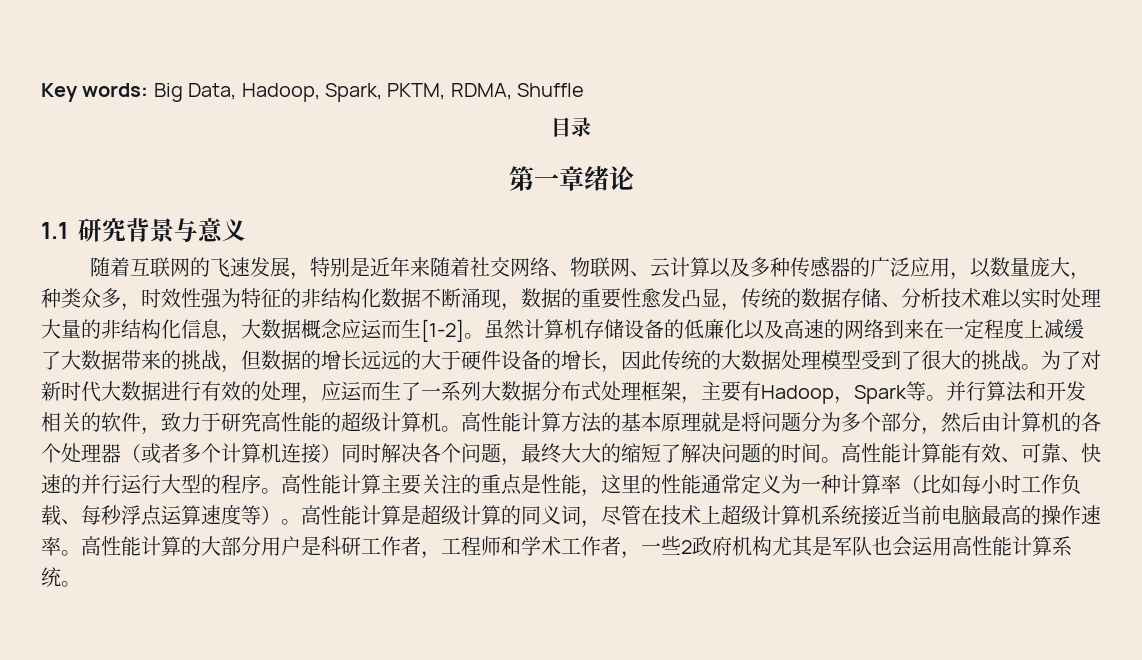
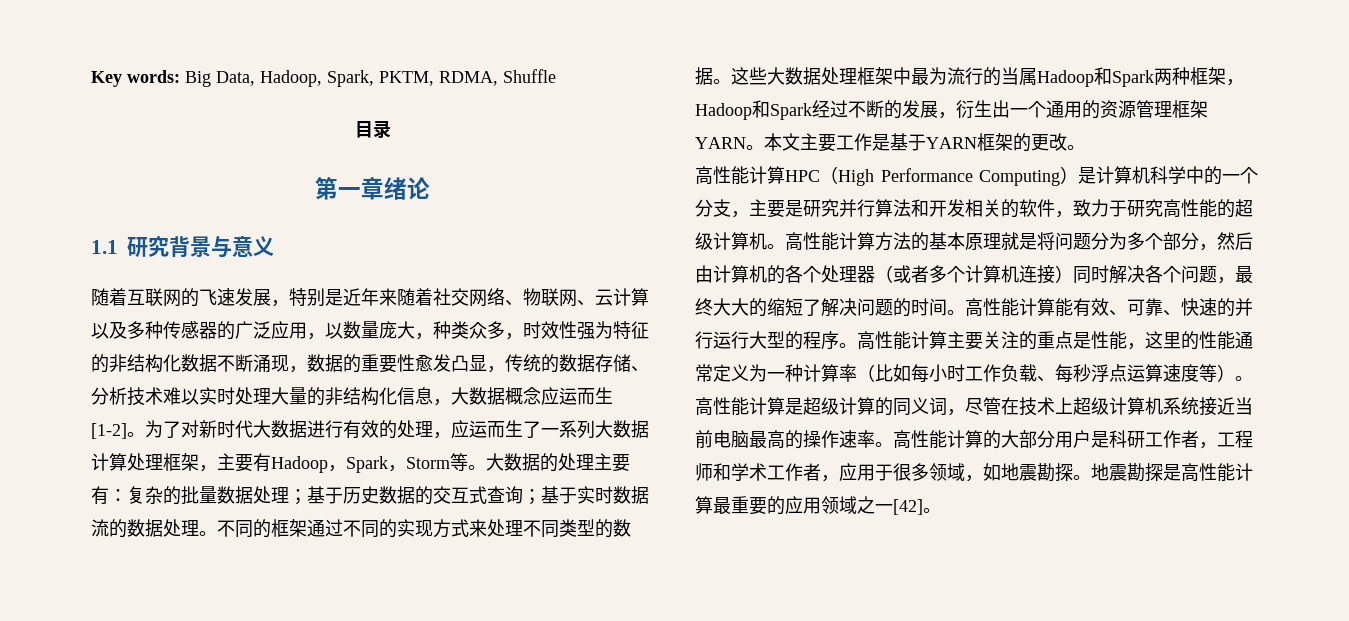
[484,318,1084,340] [41,350,1041,373] 虽然计算机存储设备的低廉化以及高速的网络到来在一定程度上减缓了大数据带来的挑战，但数据的增长远远的大于硬件设备的增长，因此传统的大数据处理模型受到了很大的挑战。 -> (145, 434) none
[541,381,601,401] 分布式 -> [91,453,127,471] 计算
[906,381,946,401] 等。 -> [388,453,630,472] [91,486,649,505] [91,519,631,538] [695,67,1244,87] [695,100,1208,120] [695,133,1085,152] [695,166,1258,186] [695,199,839,218] ，Storm等。大数据的处理主要有：复杂的批量数据处理；基于历史数据的交互式查询；基于实时数据流的数据处理。不同的框架通过不同的实现方式来处理不同类型的数据。这些大数据处理框架中最为流行的当属Hadoop和Spark两种框架，Hadoop和Spark经过不断的发展，衍生出一个通用的资源管理框架YARN。本文主要工作是基于YARN框架的更改。 // 高性能计算HPC（High Performance Computing）是计算机科学中的一个分支，主要是研究
[641,536,1072,557] [41,567,61,587] 一些2政府机构尤其是军队也会运用高性能计算系统 -> [839,463,1253,482] [695,496,923,515] 应用于很多领域，如地震勘探。地震勘探是高性能计算最重要的应用领域之一[42]

